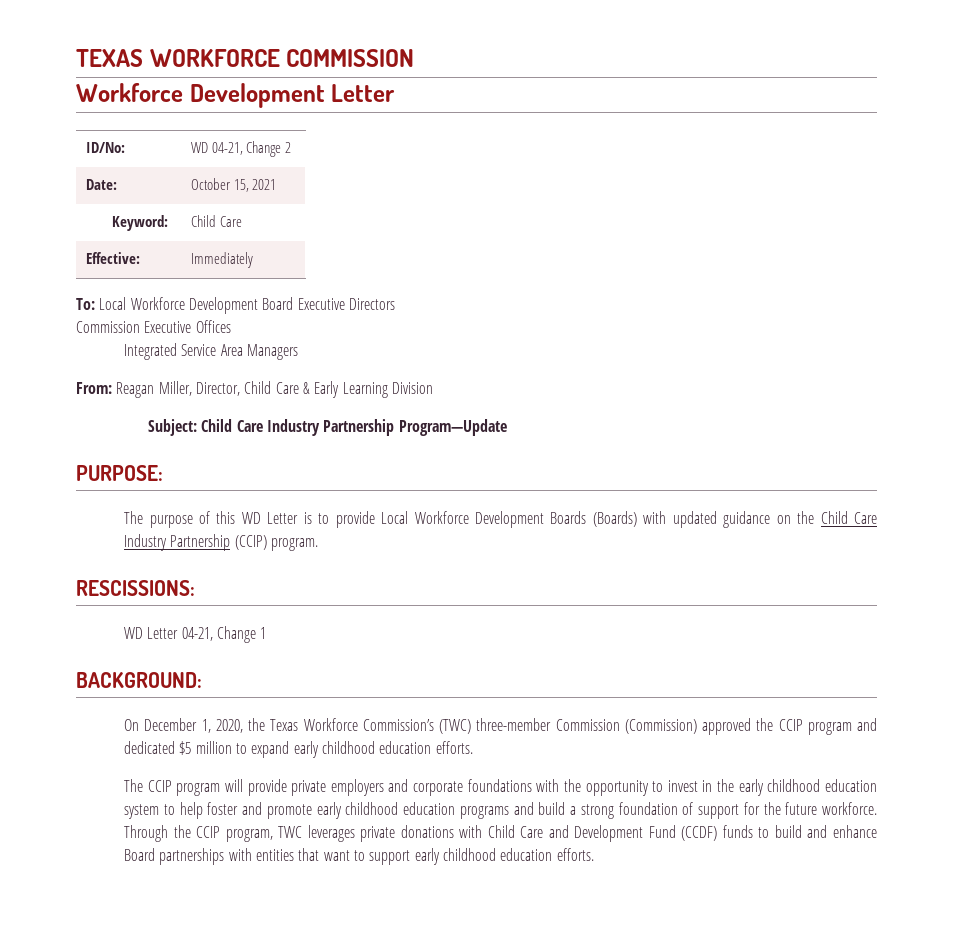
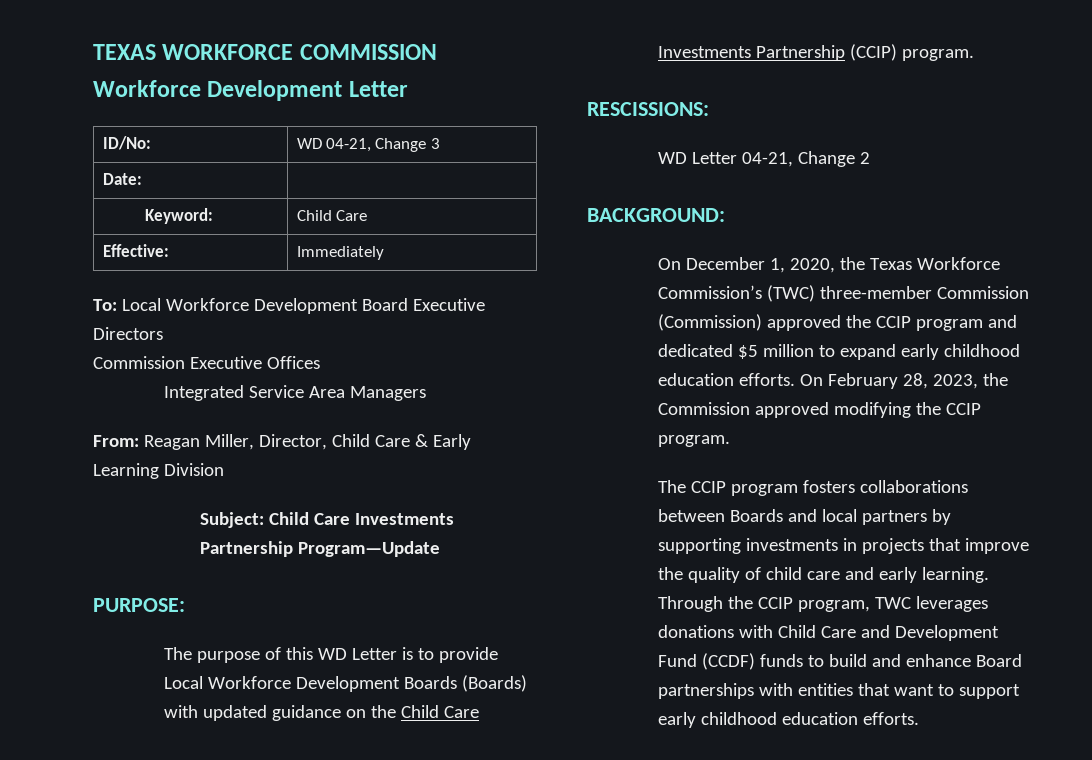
[285,142,292,153] 2 -> [430,138,440,149] 3
[190,178,277,192] October 15, 2021 -> (142, 179) none
[267,419,321,436] Industry -> [354,513,454,525] Investments
[124,534,168,551] Industry -> [658,46,752,58] Investments
[260,627,267,639] 1 -> [859,152,870,164] 2
[124,779,878,796] [124,802,878,819] // The CCIP program will provide private employers and corporate foundations with the opportunity to invest in the early childhood education system to help foster and promote early childhood education programs and build a strong foundation of support for the future workforce. -> [800,373,1008,389] [658,402,981,418] [658,435,731,447] [658,480,968,496] [658,509,951,525] [658,538,1029,554] [658,567,989,583] On February 28, 2023, the Commission approved modifying the CCIP program. // The CCIP program fosters collaborations between Boards and local partners by supporting investments in projects that improve the quality of child care and early learning.
[360,826,396,842] private -> (988, 604) none

